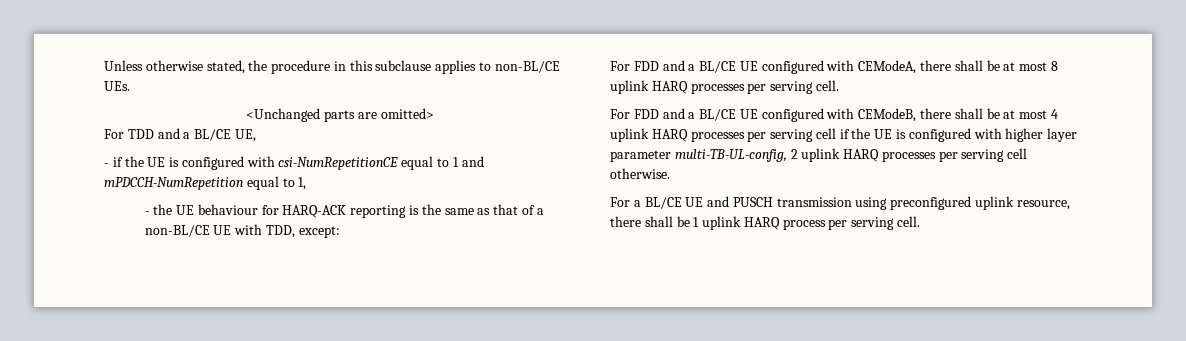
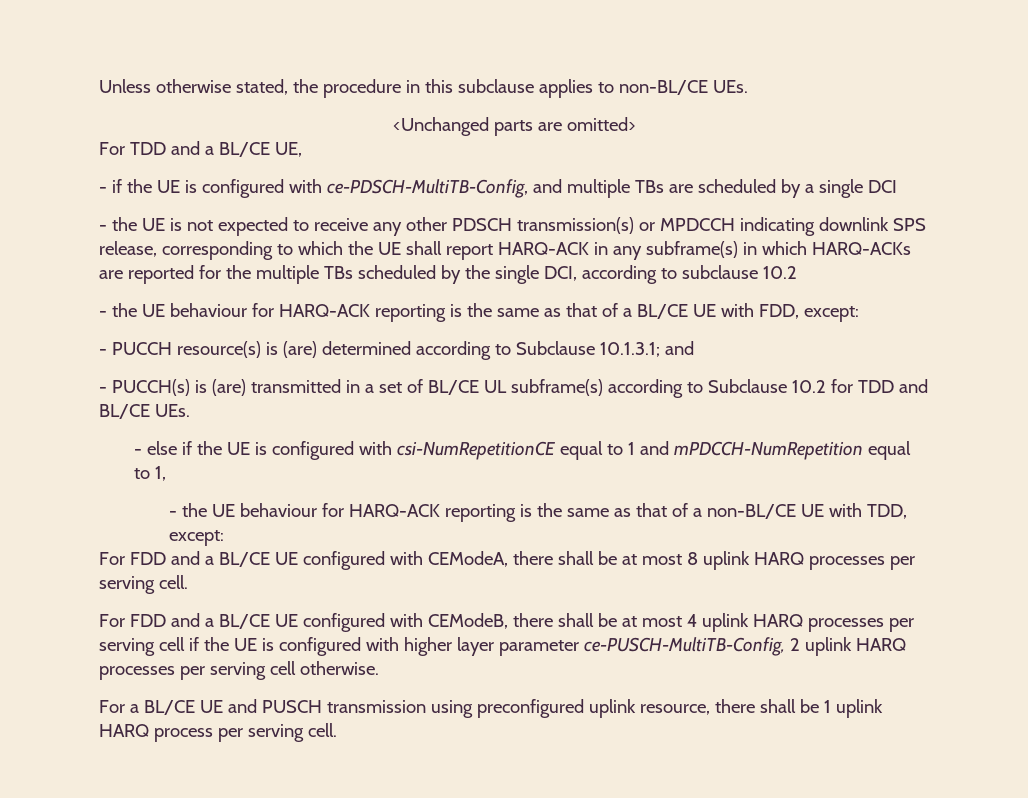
(275, 161) none -> [326,179,897,198] [99,217,926,236] [99,241,911,260] [99,265,797,284] [99,303,859,322] [99,341,694,360] [99,379,928,398] [99,404,190,419] [134,441,393,460] ce-PDSCH-MultiTB-Config, and multiple TBs are scheduled by a single DCI // - the UE is not expected to receive any other PDSCH transmission(s) or MPDCCH indicating downlink SPS release, corresponding to which the UE shall report HARQ-ACK in any subframe(s) in which HARQ-ACKs are reported for the multiple TBs scheduled by the single DCI, according to subclause 10.2 // - the UE behaviour for HARQ-ACK reporting is the same as that of a BL/CE UE with FDD, except: // - PUCCH resource(s) is (are) determined according to Subclause 10.1.3.1; and // - PUCCH(s) is (are) transmitted in a set of BL/CE UL subframe(s) according to Subclause 10.2 for TDD and BL/CE UEs. // - else if the UE is configured with
[674,149,787,162] multi-TB-UL-config, -> [583,637,785,656] ce-PUSCH-MultiTB-Config,

